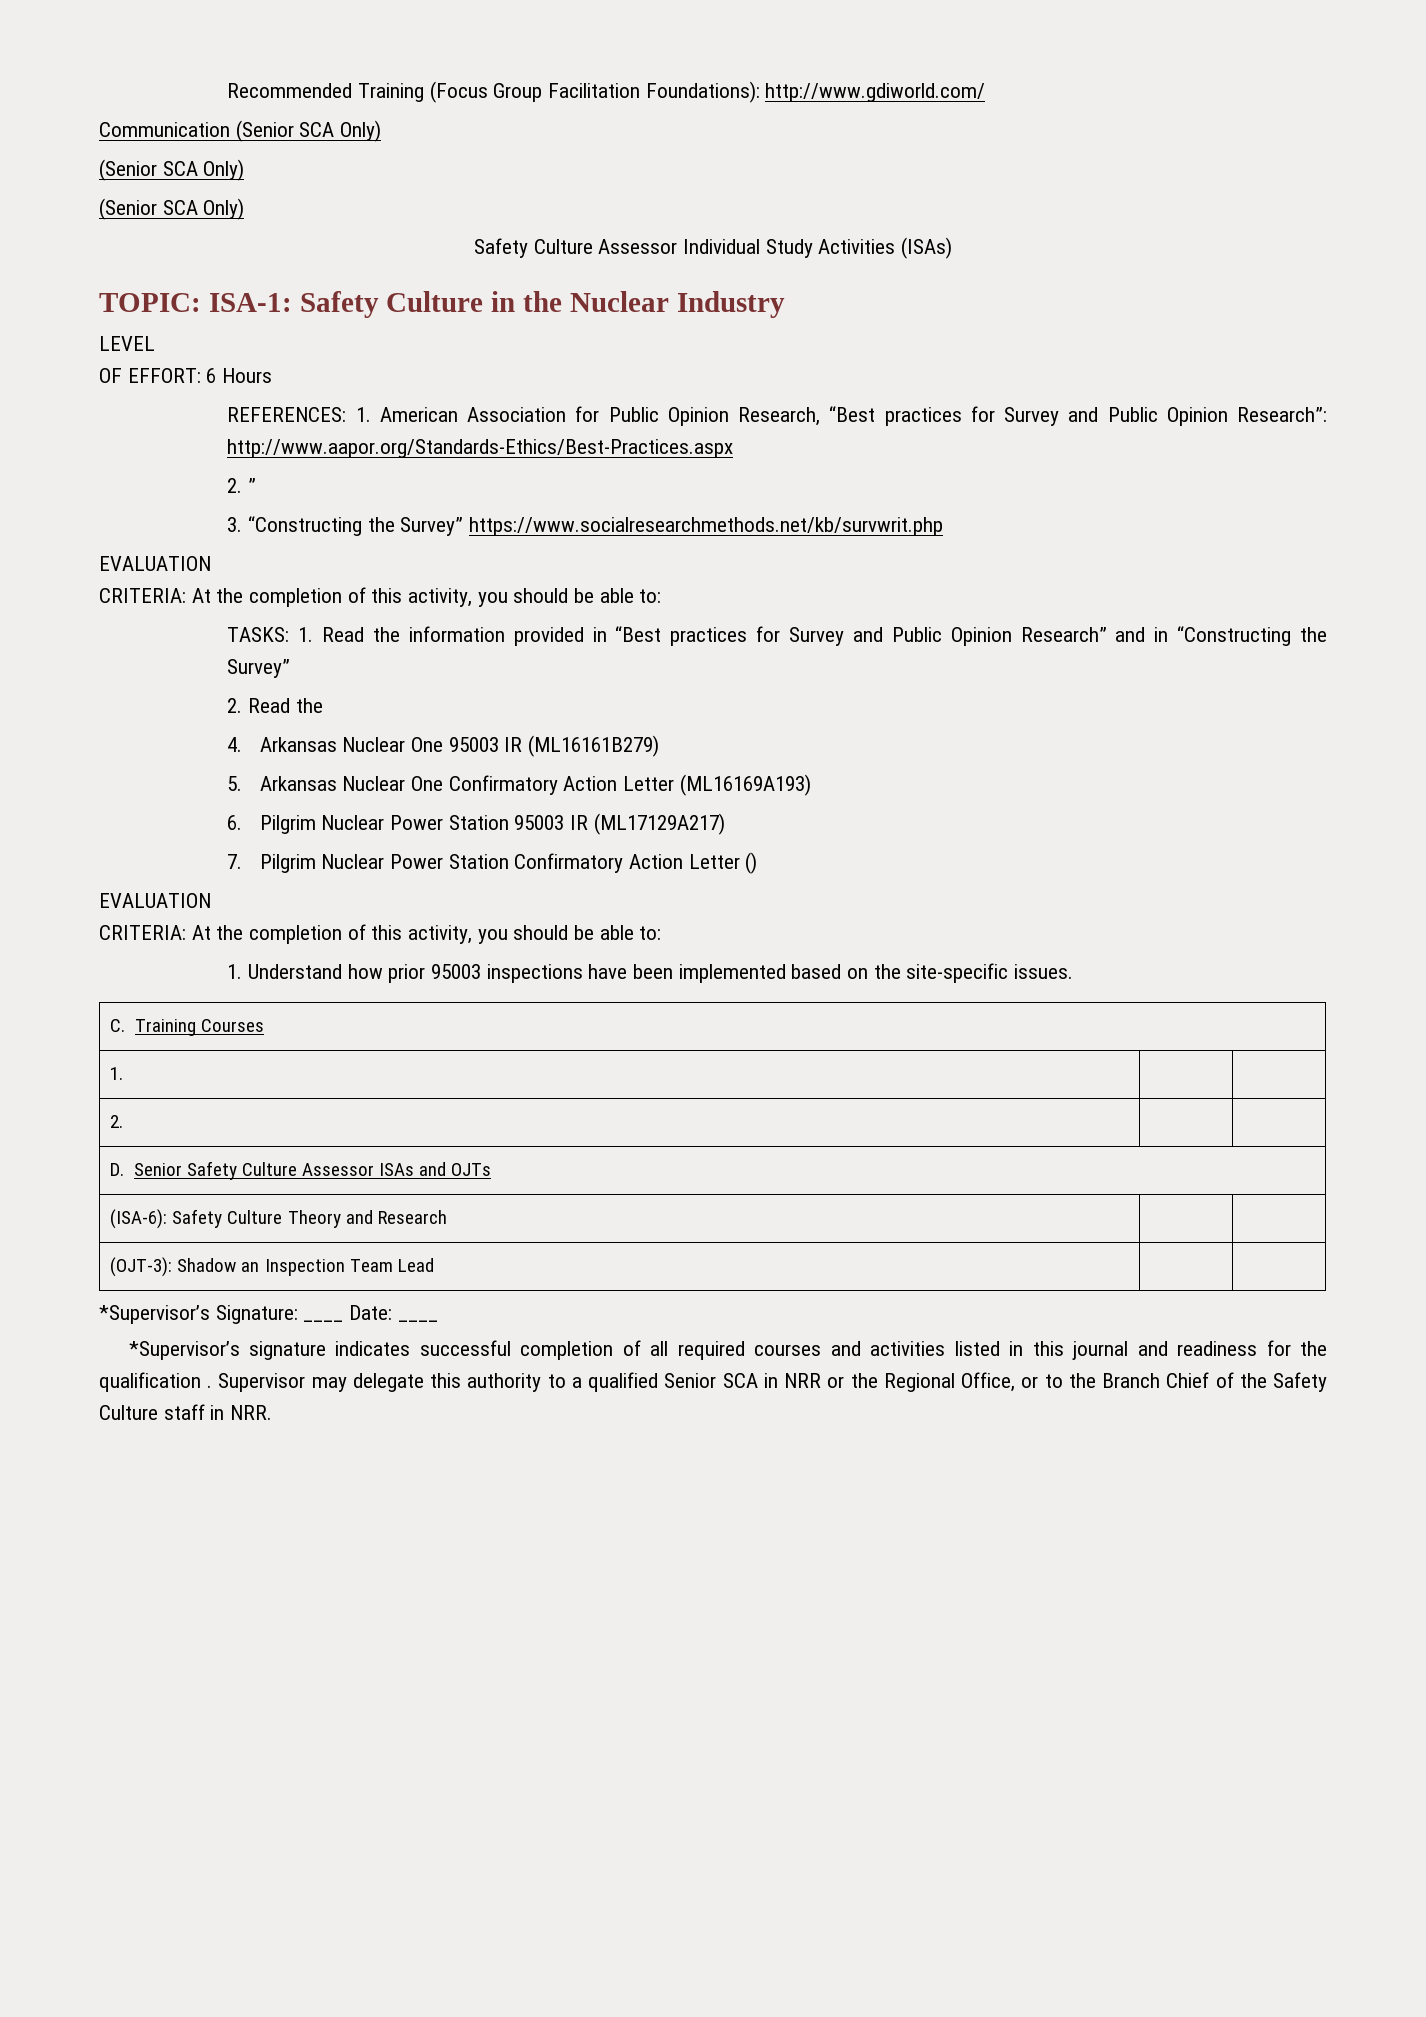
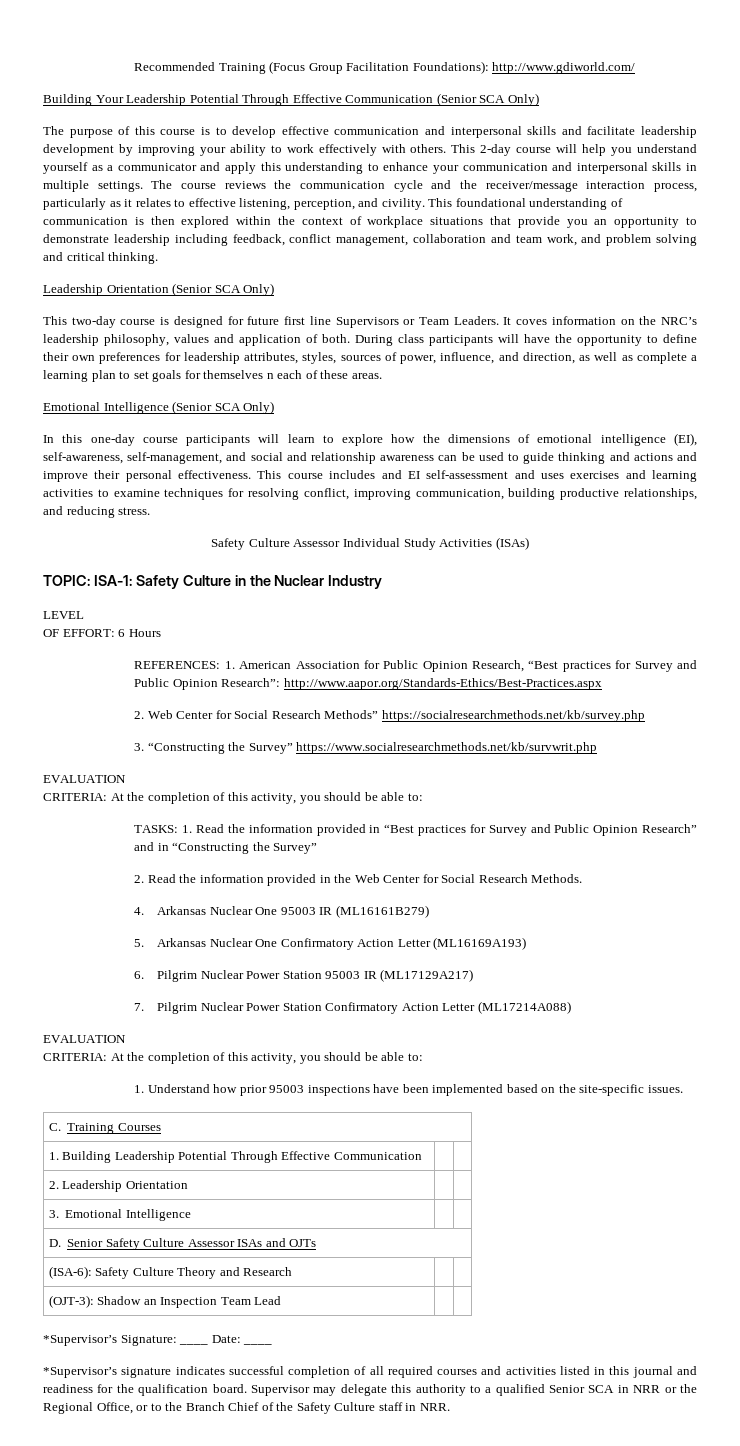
[99,120,382,142] [99,159,245,181] [99,198,245,220] Communication (Senior SCA Only) // (Senior SCA Only) // (Senior SCA Only) -> [43,93,539,106] [43,126,698,138] [43,144,697,156] [43,162,698,174] [43,180,697,192] [43,198,623,210] [43,216,697,228] [43,234,698,246] [43,252,159,264] [43,283,275,296] [43,316,697,328] [43,334,697,346] [43,352,698,364] [43,370,382,382] [43,401,275,414] [43,433,697,446] [43,452,697,464] [43,470,697,482] [43,488,697,500] [43,506,151,518] Building Your Leadership Potential Through Effective Communication (Senior SCA Only) // The purpose of this course is to develop effective communication and interpersonal skills and facilitate leadership development by improving your ability to work effectively with others. This 2-day course will help you understand yourself as a communicator and apply this understanding to enhance your communication and interpersonal skills in multiple settings. The course reviews the communication cycle and the receiver/message interaction process, particularly as it relates to effective listening, perception, and civility. This foundational understanding of communication is then explored within the context of workplace situations that provide you an opportunity to demonstrate leadership including feedback, conflict management, collaboration and team work, and problem solving and critical thinking. // Leadership Orientation (Senior SCA Only) // This two-day course is designed for future first line Supervisors or Team Leaders. It coves information on the NRC’s leadership philosophy, values and application of both. During class participants will have the opportunity to define their own preferences for leadership attributes, styles, sources of power, influence, and direction, as well as complete a learning plan to set goals for themselves n each of these areas. // Emotional Intelligence (Senior SCA Only) // In this one-day course participants will learn to explore how the dimensions of emotional intelligence (EI), self-awareness, self-management, and social and relationship awareness can be used to guide thinking and actions and improve their personal effectiveness. This course includes and EI self-assessment and uses exercises and learning activities to examine techniques for resolving conflict, improving communication, building productive relationships, and reducing stress.
[248,478,257,493] ” -> [147,710,645,722] Web Center for Social Research Methods” https://socialresearchmethods.net/kb/survey.php
(323, 705) none -> [199,874,583,886] information provided in the Web Center for Social Research Methods.
[745,852,758,874] () -> [477,1001,571,1014] (ML17214A088)
[110,1115,124,1128] | | // 2. -> [62,1151,422,1163] [48,1180,188,1192] [48,1209,191,1221] Building Leadership Potential Through Effective Communication | | // 2. Leadership Orientation | | // 3. Emotional Intelligence
[207,1385,213,1388] . -> [212,1384,247,1393] board.

